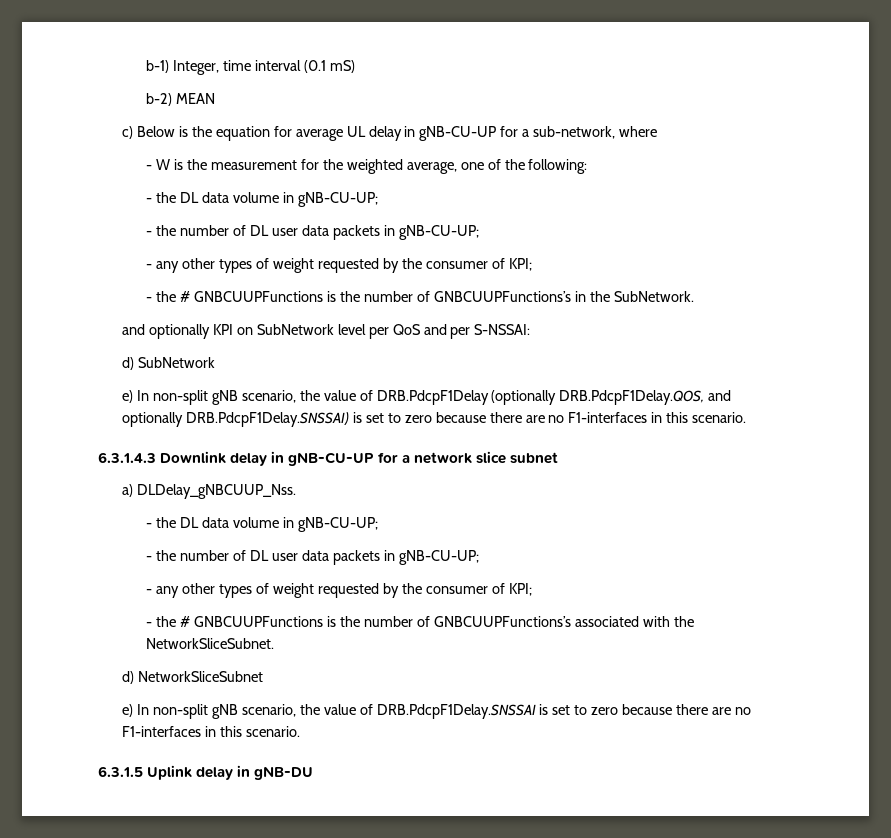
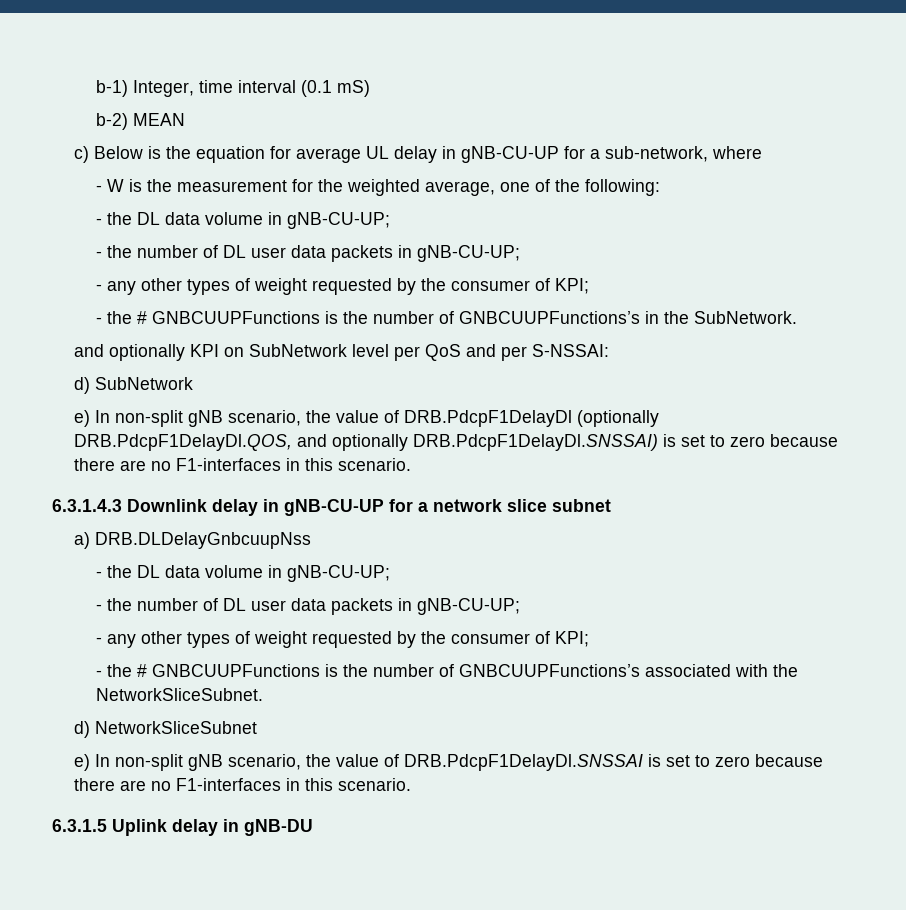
[376,390,732,405] [122,412,350,427] DRB.PdcpF1Delay (optionally DRB.PdcpF1Delay.QOS, and optionally DRB.PdcpF1Delay.SNSSAI) -> [403,410,659,427] [73,434,658,451] DRB.PdcpF1DelayDl (optionally DRB.PdcpF1DelayDl.QOS, and optionally DRB.PdcpF1DelayDl.SNSSAI)
[137,484,297,499] DLDelay_gNBCUUP_Nss. -> [94,532,311,549] DRB.DLDelayGnbcuupNss
[376,704,536,719] DRB.PdcpF1Delay.SNSSAI -> [403,754,643,771] DRB.PdcpF1DelayDl.SNSSAI

